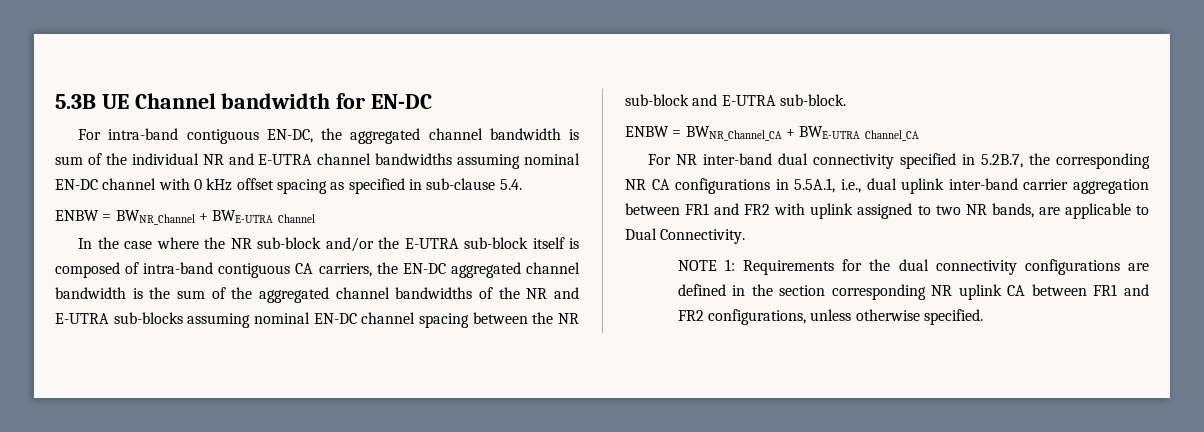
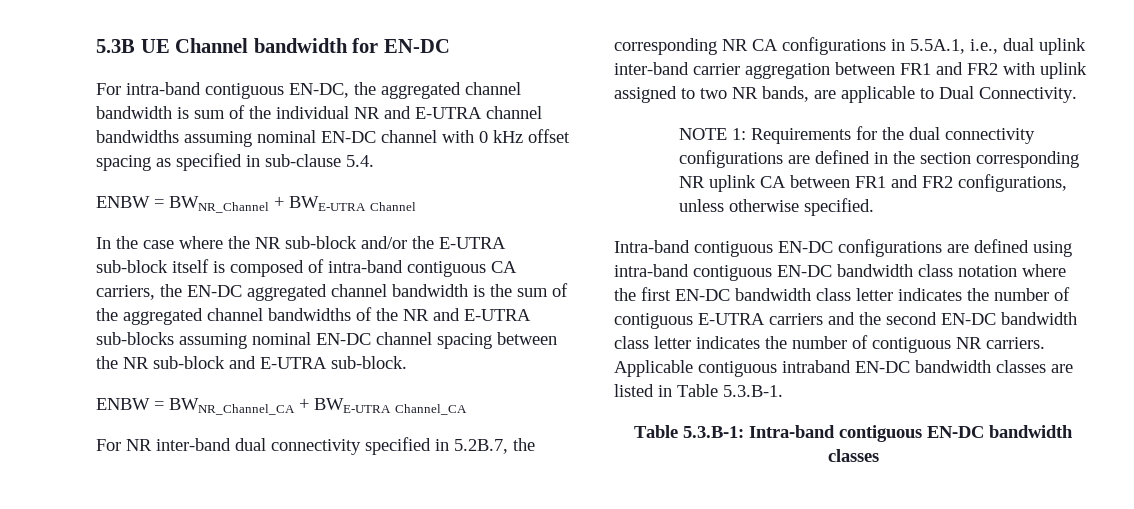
(983, 317) none -> [614,239,1072,257] [614,264,1066,281] [614,287,1070,301] [614,312,1077,329] [614,335,1045,353] [614,360,1073,377] [614,384,783,397] [634,425,1073,442] [827,449,879,462] // Intra-band contiguous EN-DC configurations are defined using intra-band contiguous EN-DC bandwidth class notation where the first EN-DC bandwidth class letter indicates the number of contiguous E-UTRA carriers and the second EN-DC bandwidth class letter indicates the number of contiguous NR carriers. Applicable contiguous intraband EN-DC bandwidth classes are listed in Table 5.3.B-1. // Table 5.3.B-1: Intra-band contiguous EN-DC bandwidth classes

